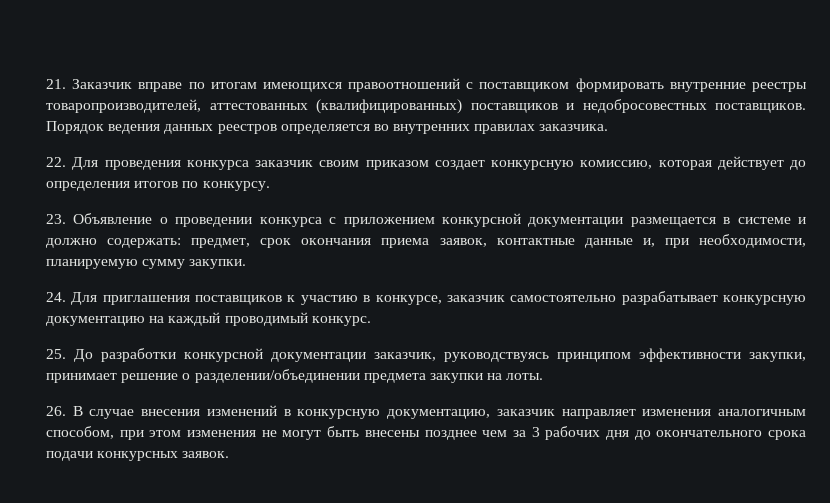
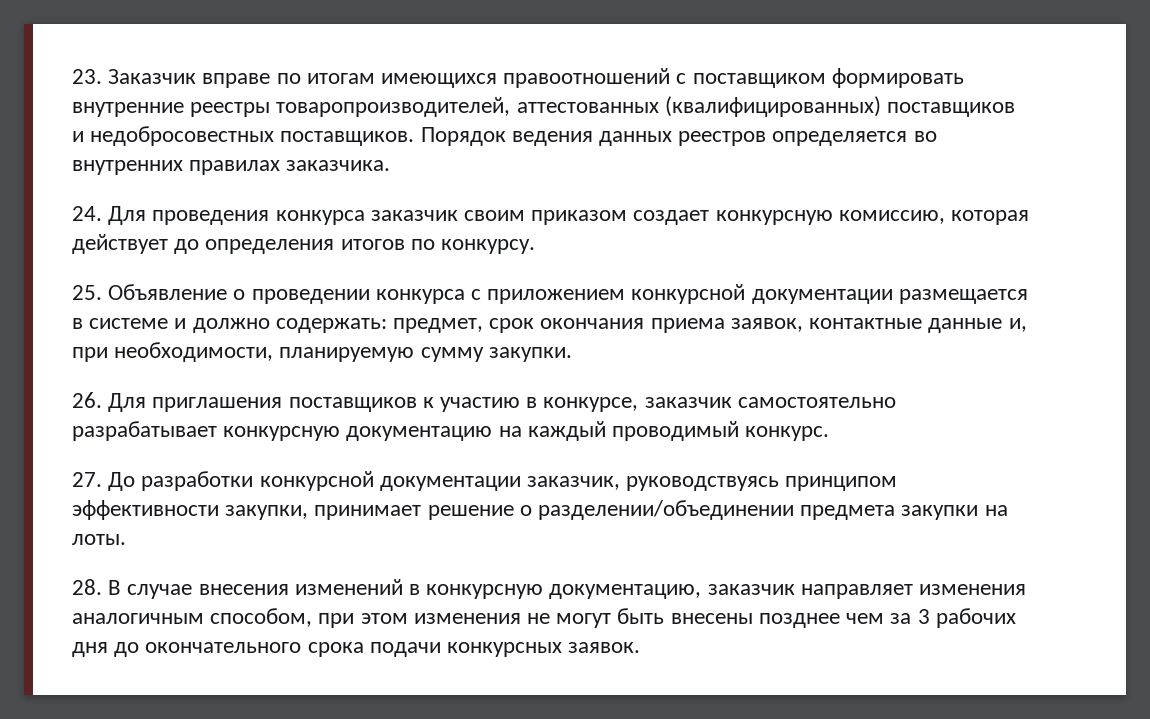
[46,79,66,89] 21. -> [72,69,102,84] 23.
[46,157,66,167] 22. -> [72,206,102,221] 24.
[46,214,66,224] 23. -> [72,285,102,300] 25.
[46,292,66,302] 24. -> [72,392,102,408] 26.
[46,349,66,359] 25. -> [72,472,102,487] 27.
[46,406,66,416] 26. -> [72,579,102,595] 28.

